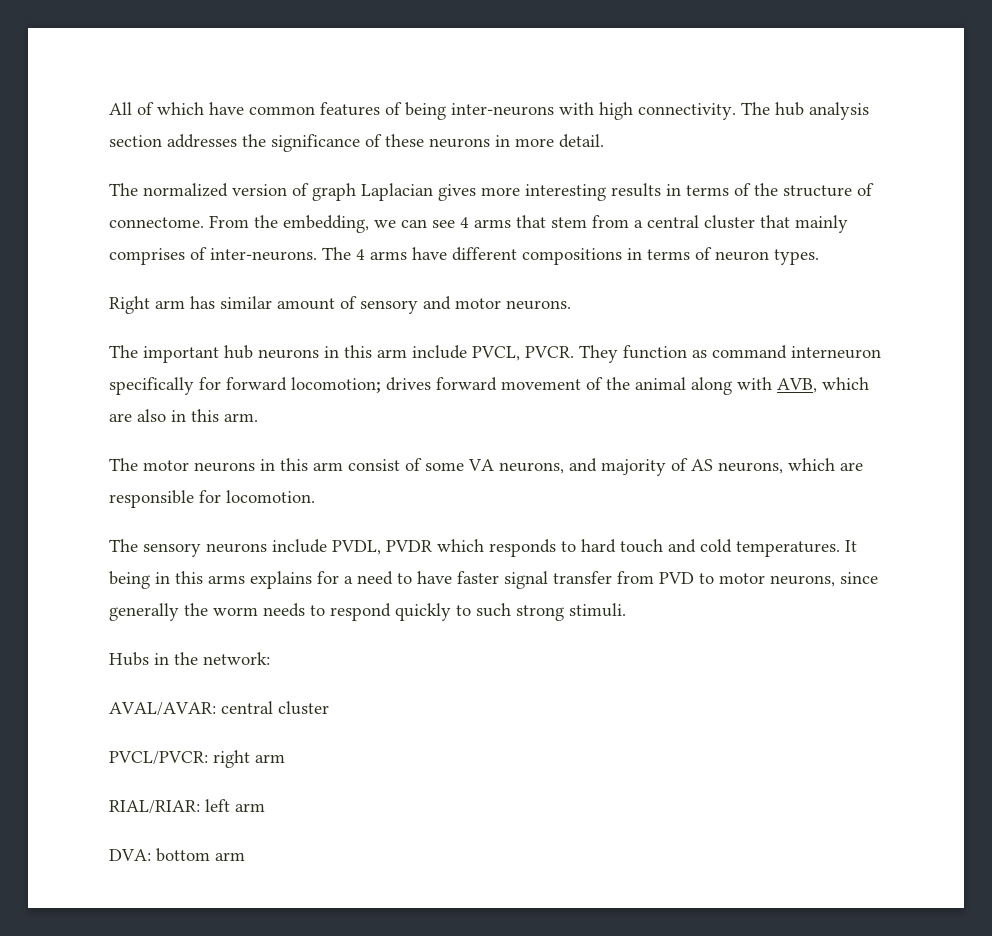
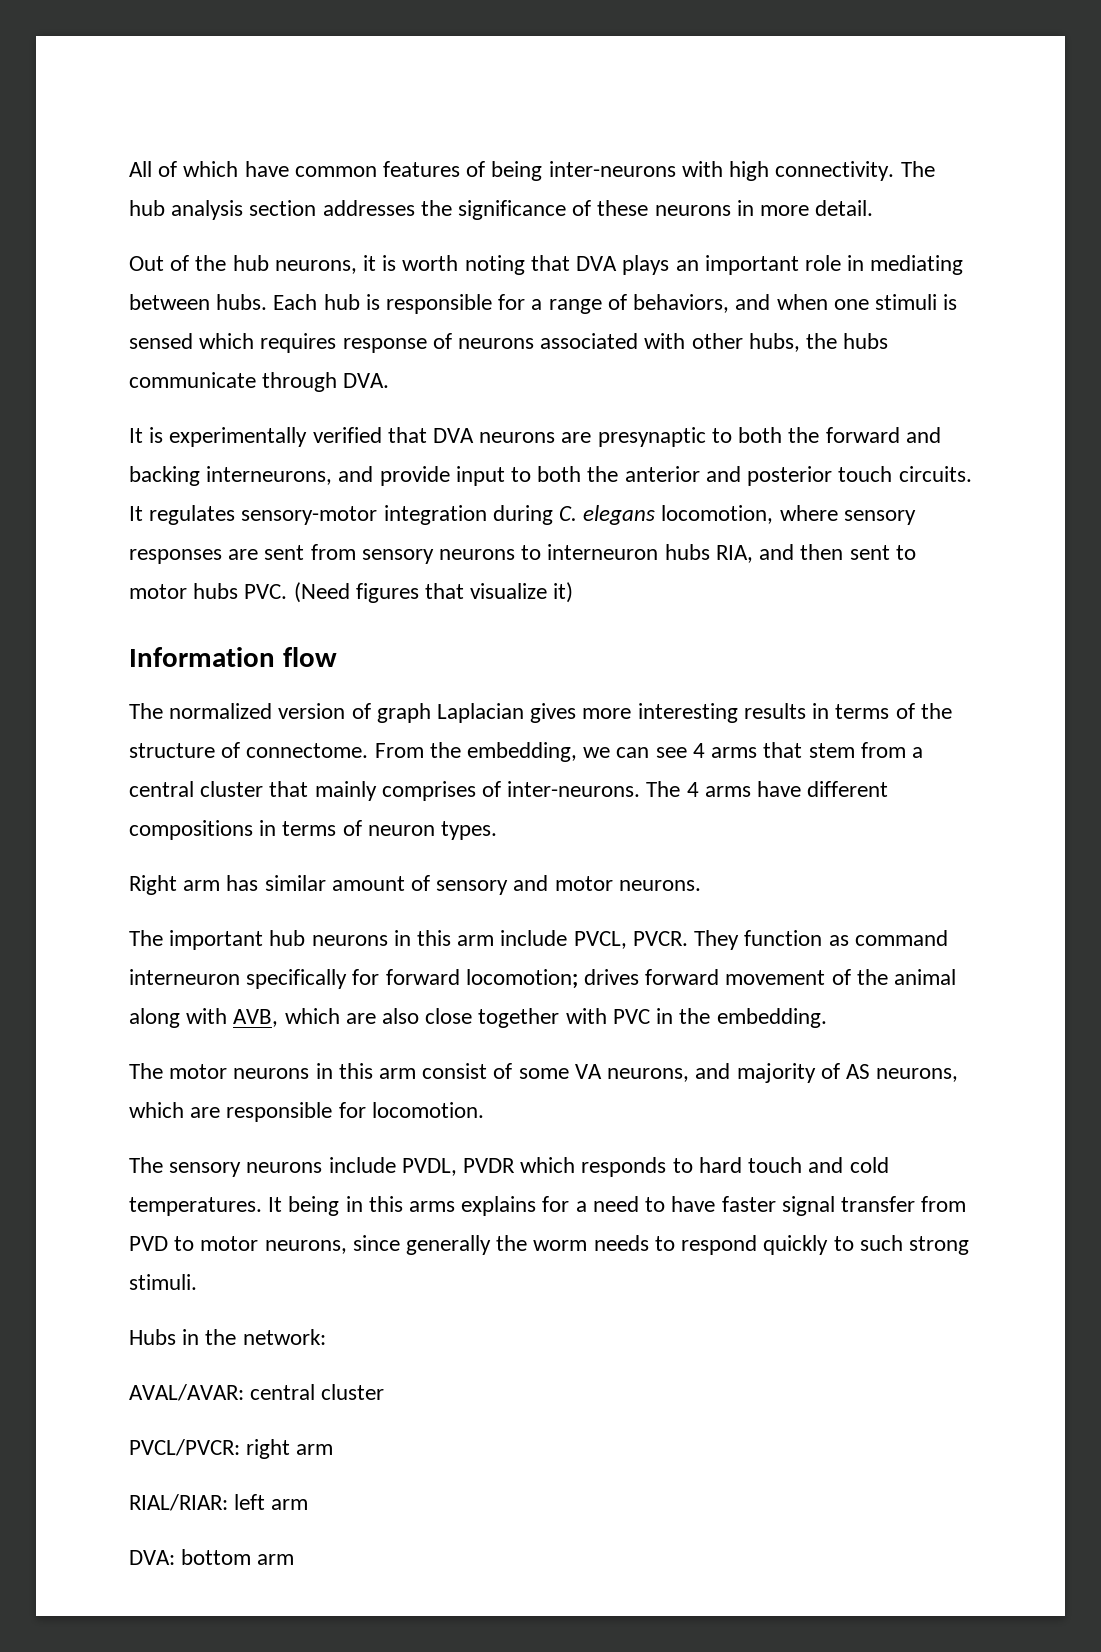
(604, 141) none -> [129,255,964,275] [129,294,958,314] [129,333,889,353] [129,372,390,392] [129,427,941,447] [129,466,972,486] [129,505,916,525] [129,544,916,564] [129,582,574,603] [129,647,337,667] // Out of the hub neurons, it is worth noting that DVA plays an important role in mediating between hubs. Each hub is responsible for a range of behaviors, and when one stimuli is sensed which requires response of neurons associated with other hubs, the hubs communicate through DVA. // It is experimentally verified that DVA neurons are presynaptic to both the forward and backing interneurons, and provide input to both the anterior and posterior touch circuits. It regulates sensory-motor integration during C. elegans locomotion, where sensory responses are sent from sensory neurons to interneuron hubs RIA, and then sent to motor hubs PVC. (Need figures that visualize it) // Information flow
[171,409,258,422] in this arm. -> [425,1008,827,1028] close together with PVC in the embedding.

